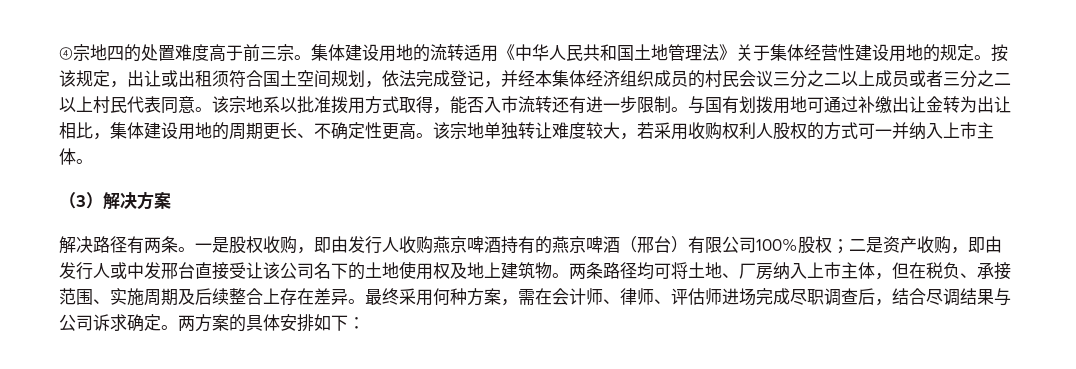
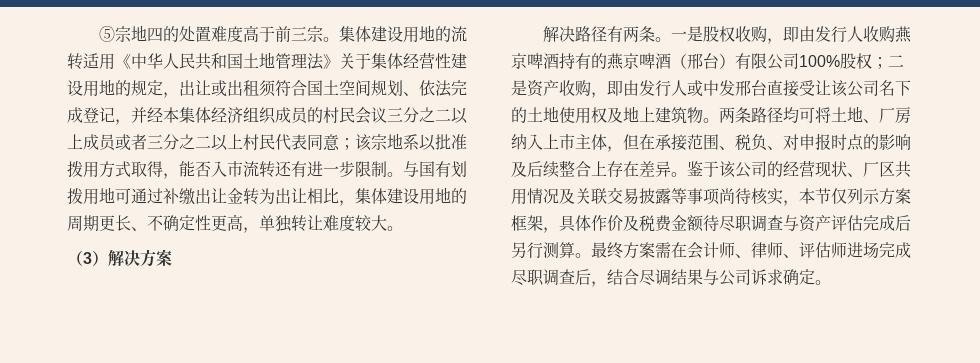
[59,47,73,60] ④ -> [99,26,116,42] ⑤
[974,44,1008,62] [59,70,110,87] 。按该规定 -> (163, 88) none
[365,81,382,88] ， -> [403,92,419,96] 、
[195,107,212,112] 。 -> [339,138,355,150] ；
[416,122,484,139] 。该宗地 -> [243,227,259,233] ，
[620,122,994,140] [59,148,76,165] ，若采用收购权利人股权的方式可一并纳入上市主体 -> (387, 223) none
[926,262,977,279] 税负、 -> (655, 142) none
[110,288,178,306] 实施周期 -> [735,133,911,151] 税负、对申报时点的影响
[365,288,518,306] 最终采用何种方案， -> [687,160,911,178] [511,187,911,206] [511,215,911,233] [511,242,655,259] 鉴于该公司的经营现状、厂区共用情况及关联交易披露等事项尚待核实，本节仅列示方案框架，具体作价及税费金额待尽职调查与资产评估完成后另行测算。最终方案
[178,314,365,332] 两方案的具体安排如下： -> (831, 282) none

